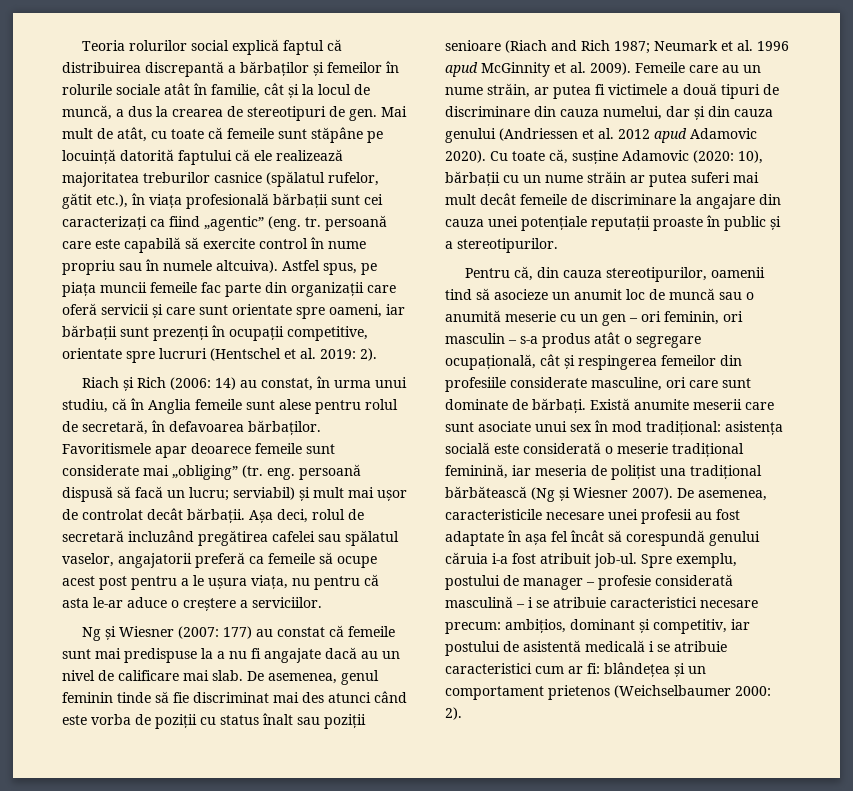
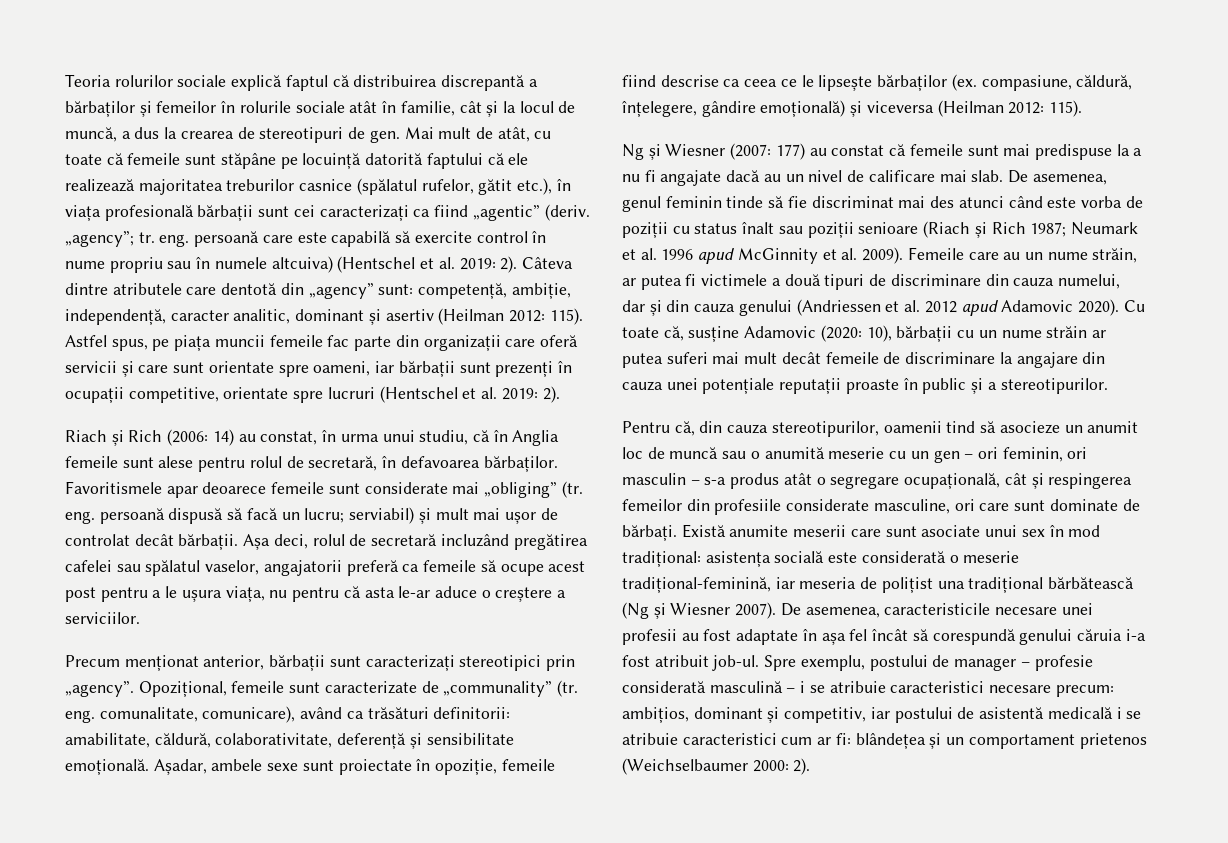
[190,40,229,51] social -> [177,75,227,87] sociale
[268,216,321,231] (eng. tr. -> [544,204,590,221] [65,231,190,247] (deriv. „agency”; tr. eng.
[216,260,278,273] altcuiva). -> [271,256,573,273] [65,283,571,299] [65,308,583,325] altcuiva) (Hentschel et al. 2019: 2). Câteva dintre atributele care dentotă din „agency” sunt: competență, ambiție, independență, caracter analitic, dominant și asertiv (Heilman 2012: 115).
(322, 602) none -> [65,655,576,671] [65,680,579,697] [65,706,511,723] [65,733,514,749] [65,759,555,775] [622,74,1133,91] [622,100,1083,117] // Precum menționat anterior, bărbații sunt caracterizați stereotipici prin „agency”. Opozițional, femeile sunt caracterizate de „communality” (tr. eng. comunalitate, comunicare), având ca trăsături definitorii: amabilitate, căldură, colaborativitate, deferență și sensibilitate emoțională. Așadar, ambele sexe sunt proiectate în opoziție, femeile fiind descrise ca ceea ce le lipsește bărbaților (ex. compasiune, căldură, înțelegere, gândire emoțională) și viceversa (Heilman 2012: 115).
[551,40,577,51] and -> [974,222,987,238] și
[672,443,744,457] [445,464,508,479] tradițional feminină, -> [622,577,771,593] tradițional-feminină,

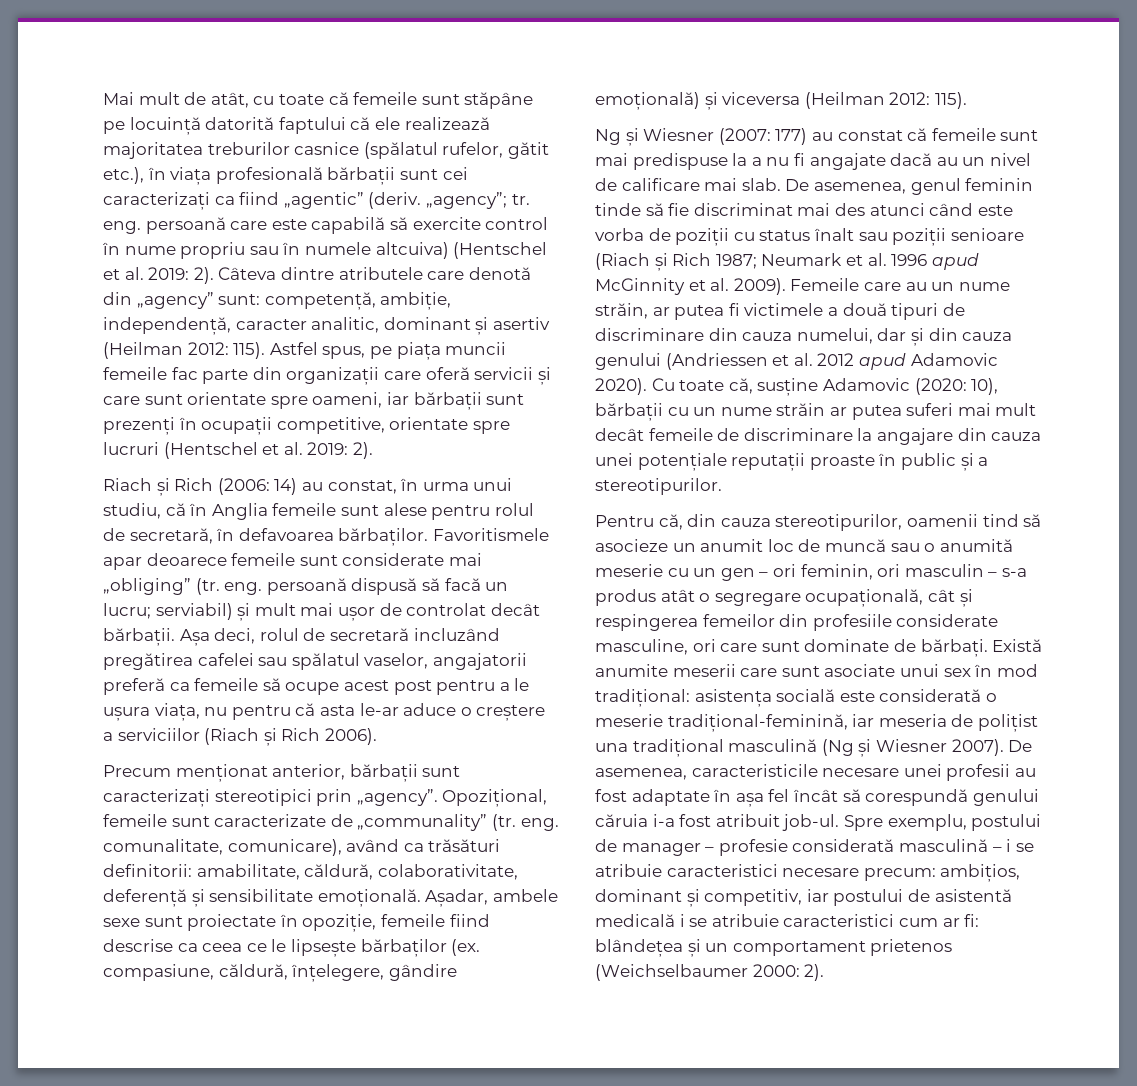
[65,74,538,91] [65,101,576,117] [65,127,400,143] Teoria rolurilor sociale explică faptul că distribuirea discrepantă a bărbaților și femeilor în rolurile sociale atât în familie, cât și la locul de muncă, a dus la crearea de stereotipuri de gen. -> (103, 98) none
[221,283,278,295] dentotă -> [468,267,531,280] denotă
[65,612,140,624] serviciilor. -> [117,728,377,746] serviciilor (Riach și Rich 2006).
[1048,577,1135,589] bărbătească -> [728,739,818,752] masculină

